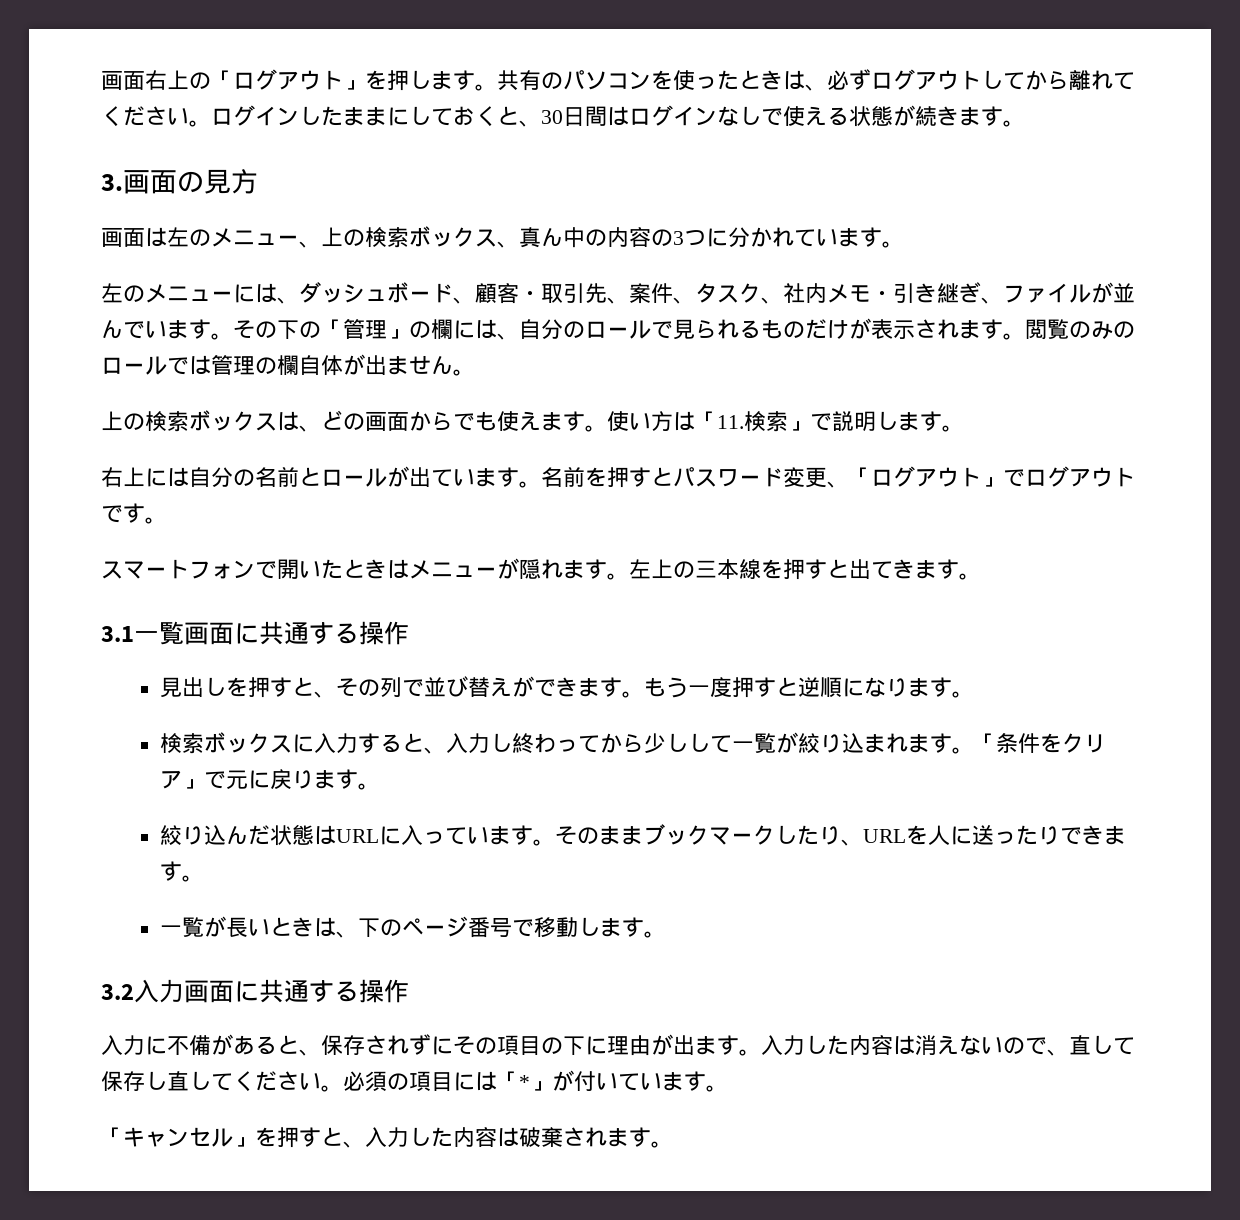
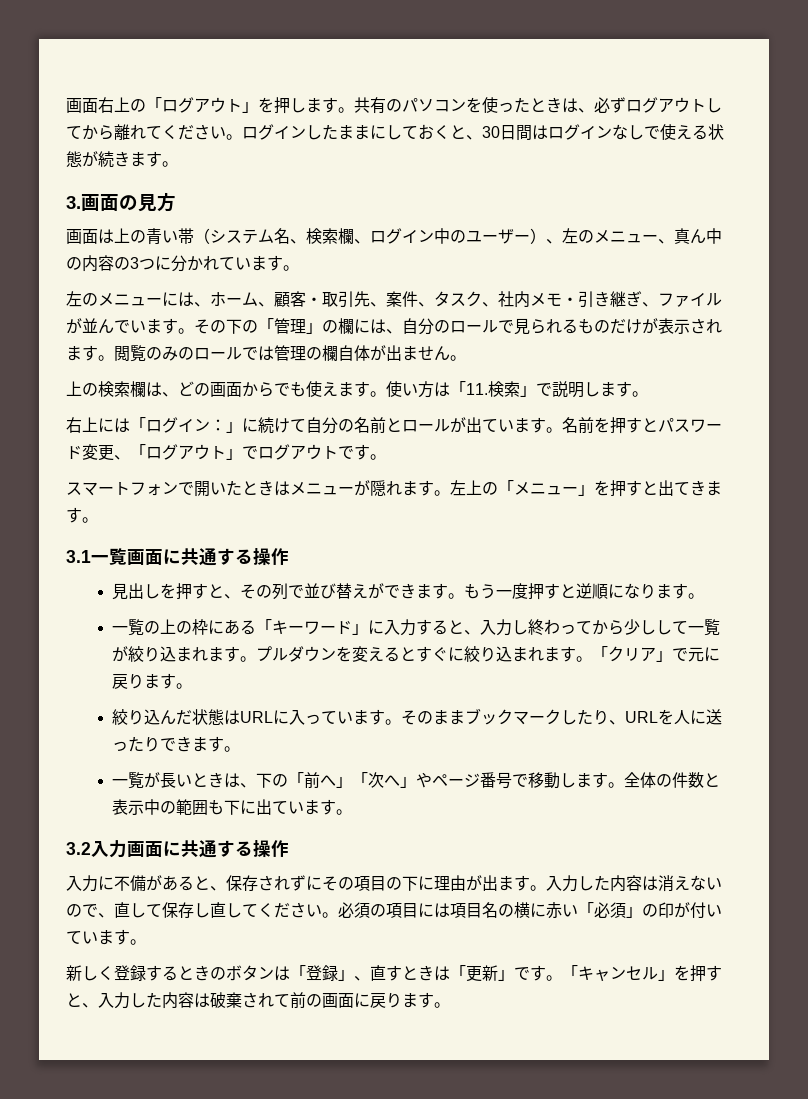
[167,226,497,248] 左のメニュー、上の検索ボックス -> [114,228,658,245] 上の青い帯（システム名、検索欄、ログイン中のユーザー）、左のメニュー
[299,282,453,303] ダッシュボード -> [210,292,258,306] ホーム
[189,410,277,431] ボックス -> [130,381,146,397] 欄
(189, 477) none -> [130,417,306,433] 「ログイン：」に続けて
[695,559,761,579] 三本線 -> [498,480,594,496] 「メニュー」
[159,732,292,754] 検索ボックス -> [111,619,368,636] 一覧の上の枠にある「キーワード」
[973,733,1062,753] 「条件を -> [255,646,608,662] プルダウンを変えるとすぐに絞り込まれます。「
(402, 927) none -> [287,772,432,789] 「前へ」「次へ」や
(666, 934) none -> [623,772,720,788] [111,799,352,815] 全体の件数と表示中の範囲も下に出ています。
[497,1070,728,1092] 「*」が付いています。 // -> [450,902,722,919] [66,929,146,945] [66,965,562,982] 項目名の横に赤い「必須」の印が付いています。 // 新しく登録するときのボタンは「登録」、直すときは「更新」です。
(607, 1137) none -> [274,992,402,1009] て前の画面に戻り

